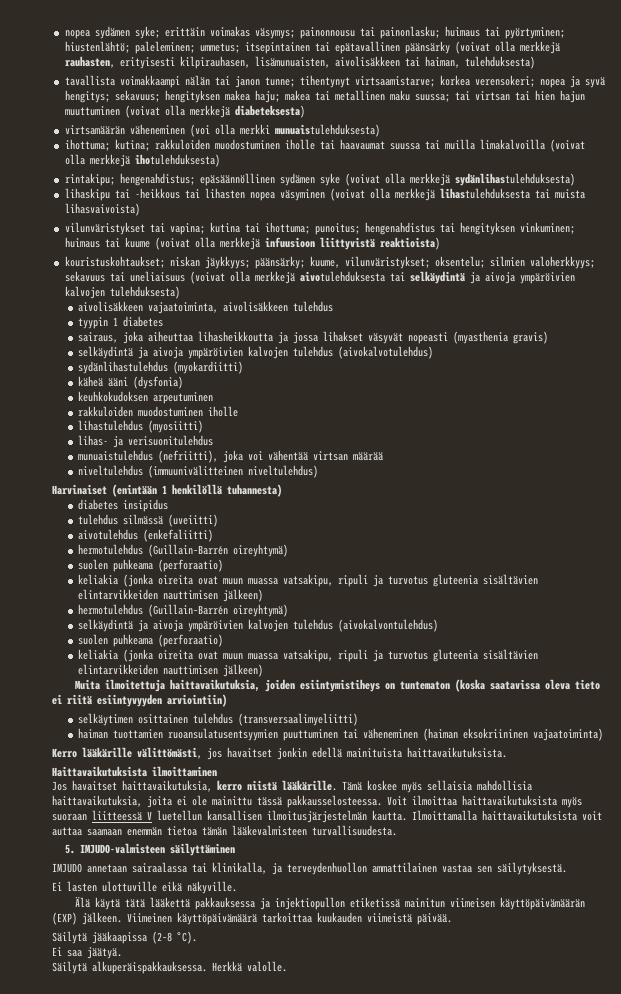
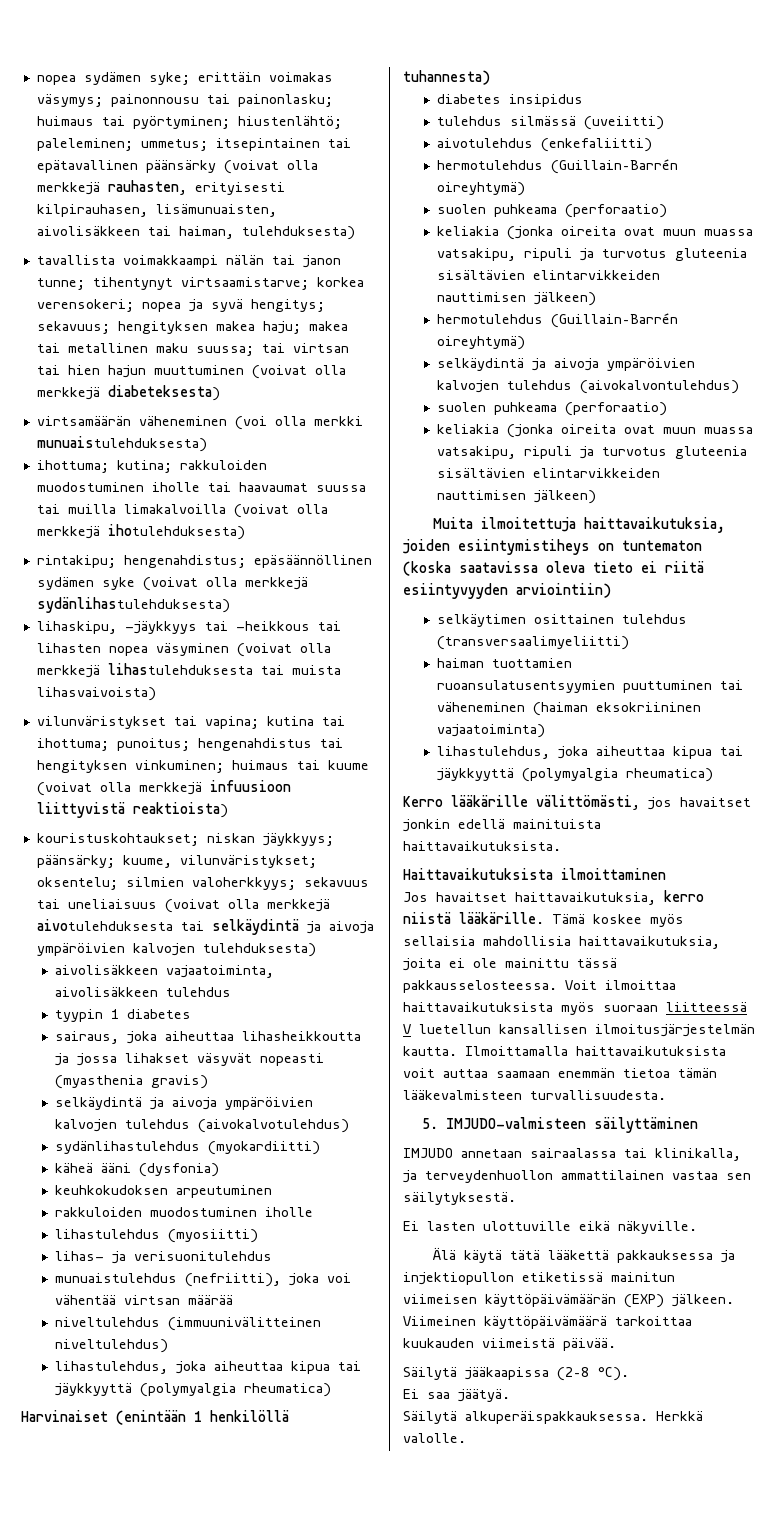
[64,188,110,201] lihaskipu -> [36,621,197,634] lihaskipu, -jäykkyys
(318, 471) none -> [55,1361,362,1374] [55,1383,332,1397] // lihastulehdus, joka aiheuttaa kipua tai jäykkyyttä (polymyalgia rheumatica)
(603, 734) none -> [437,746,744,759] [437,768,714,782] // lihastulehdus, joka aiheuttaa kipua tai jäykkyyttä (polymyalgia rheumatica)

